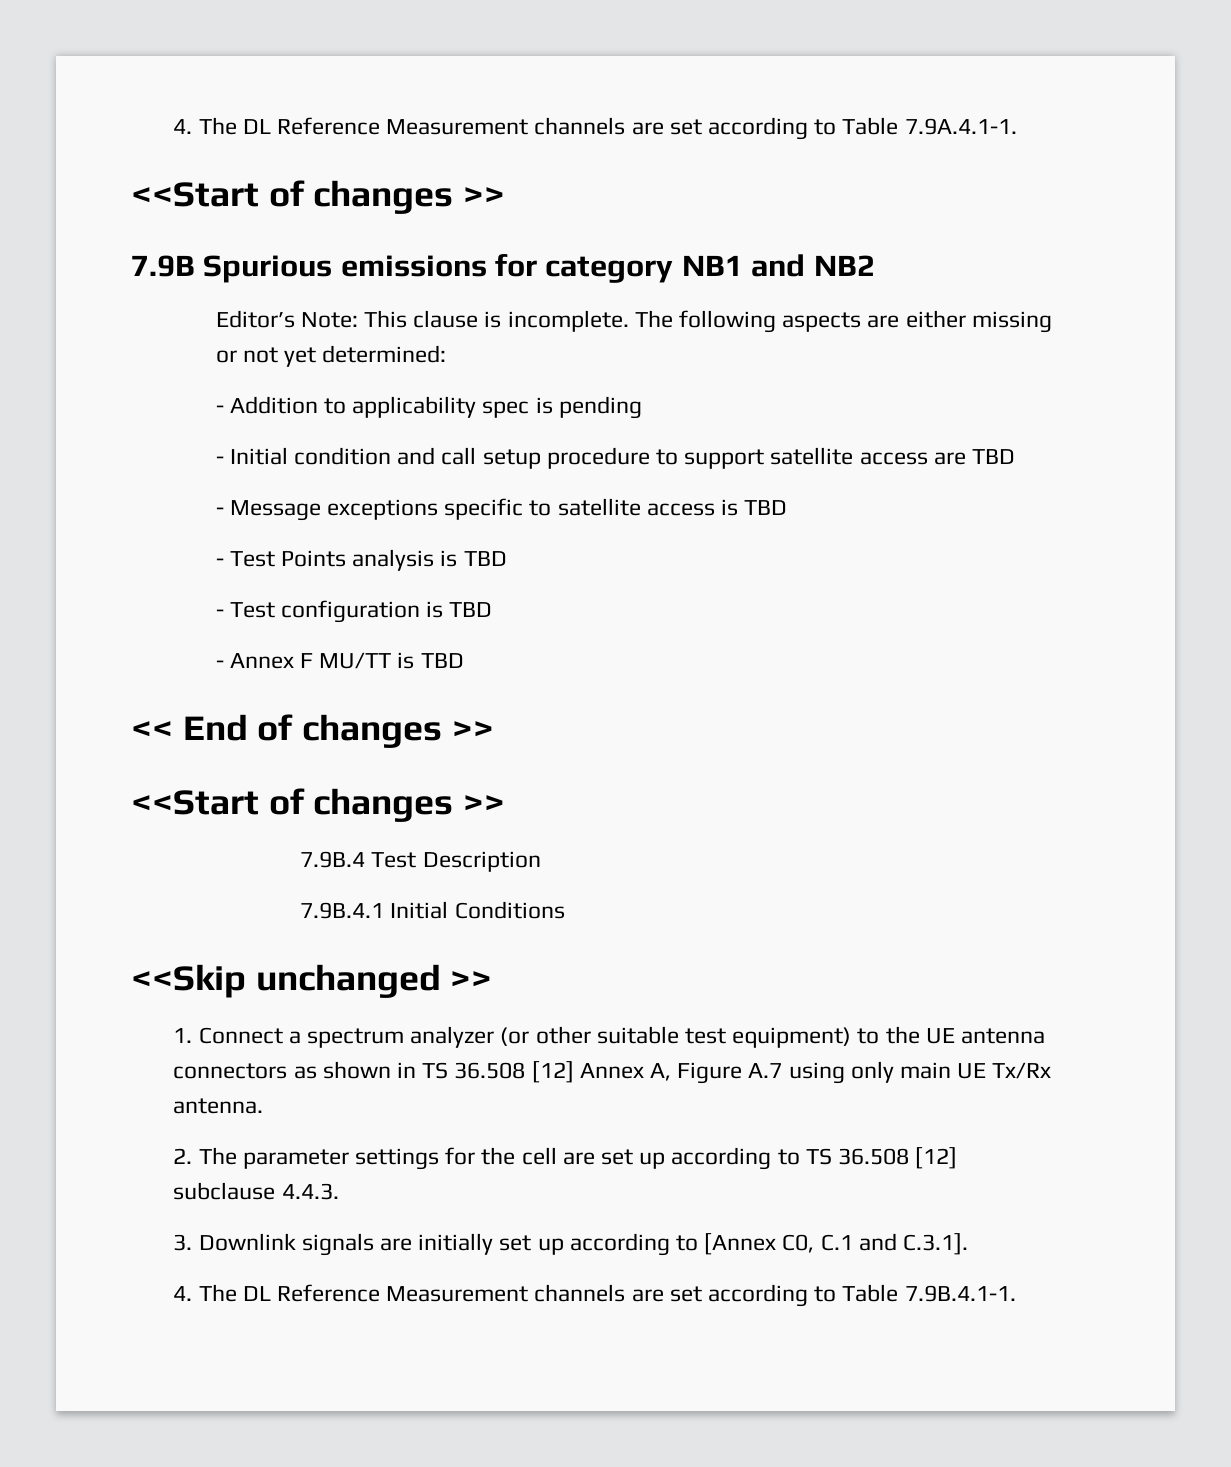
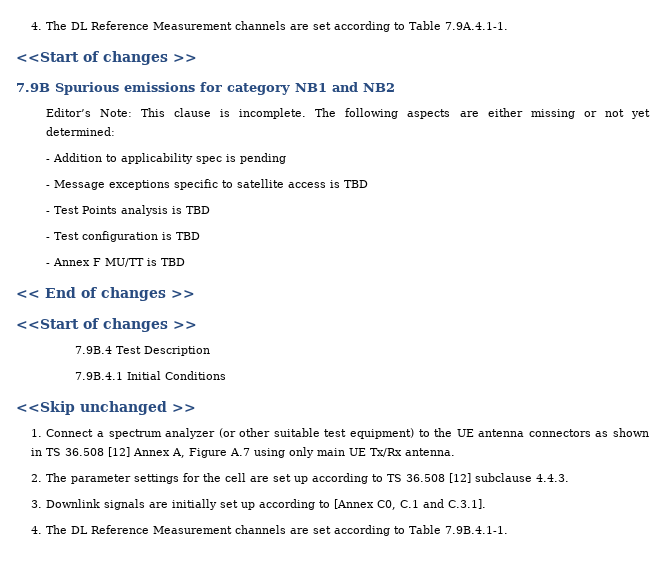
[215,447,1016,469] // - Initial condition and call setup procedure to support satellite access are TBD -> (286, 158) none

